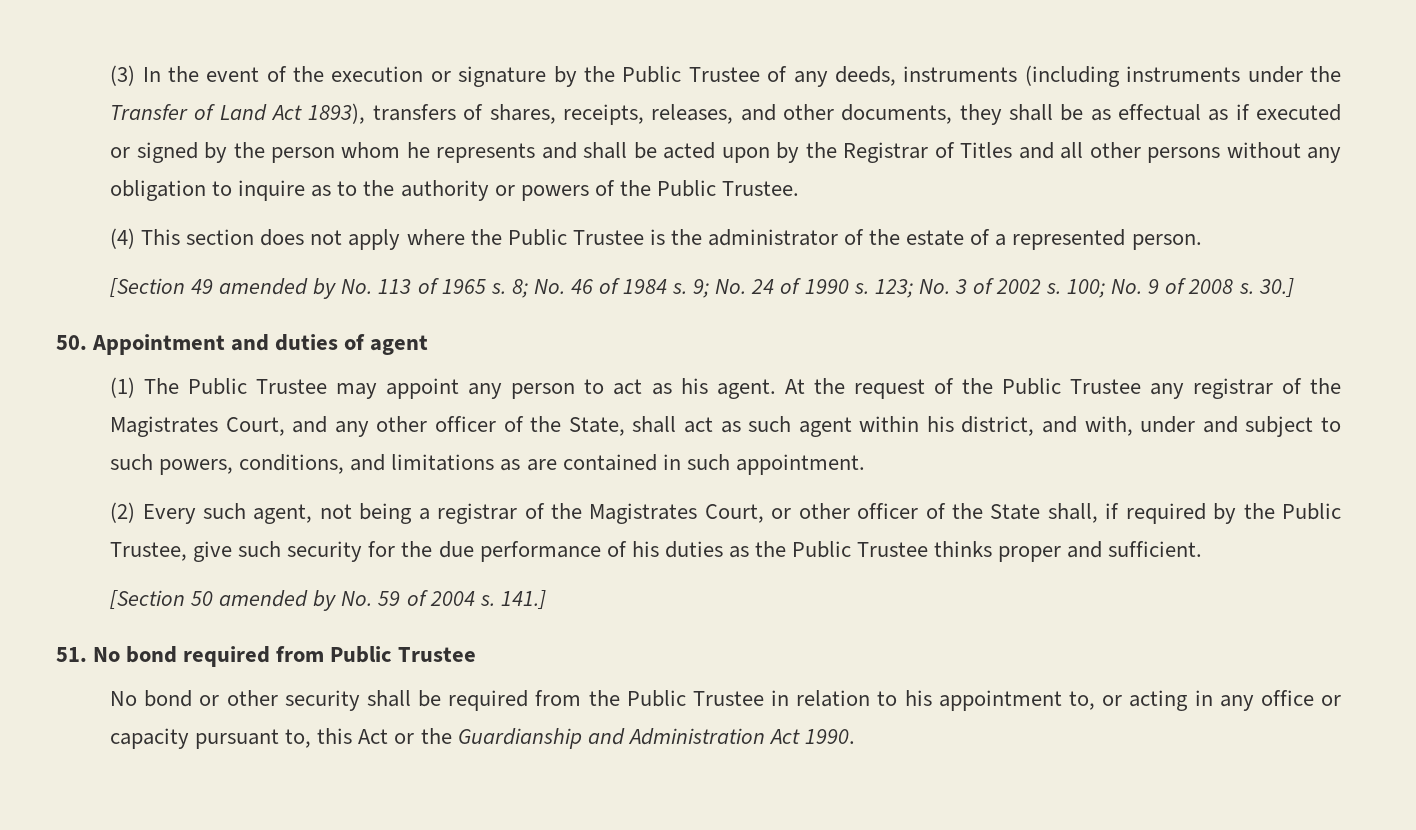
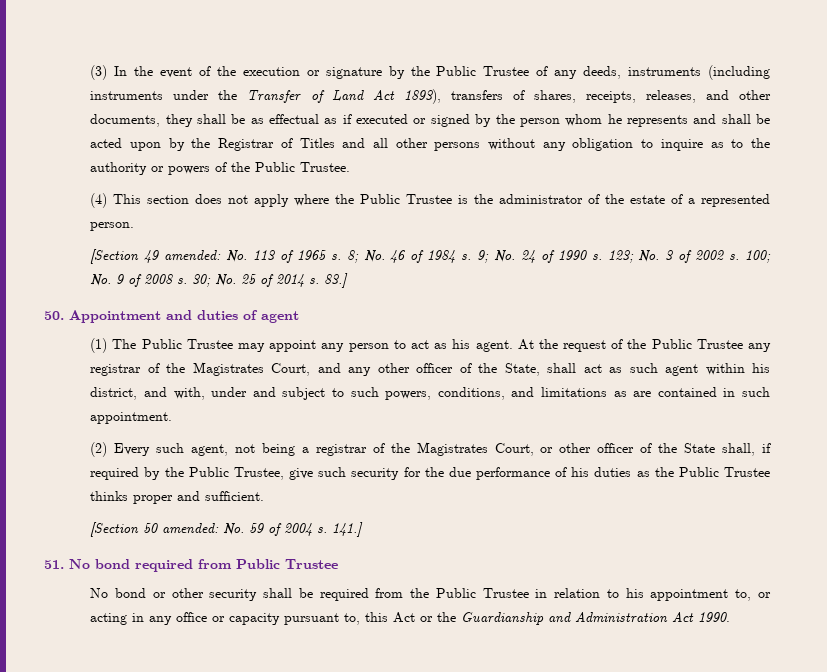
[219,278,337,299] amended by -> [164,250,222,261] amended:
[1258,278,1294,298] 30.] -> [192,273,349,288] 30; No. 25 of 2014 s. 83.]
[219,590,337,611] amended by -> [162,523,220,534] amended:

